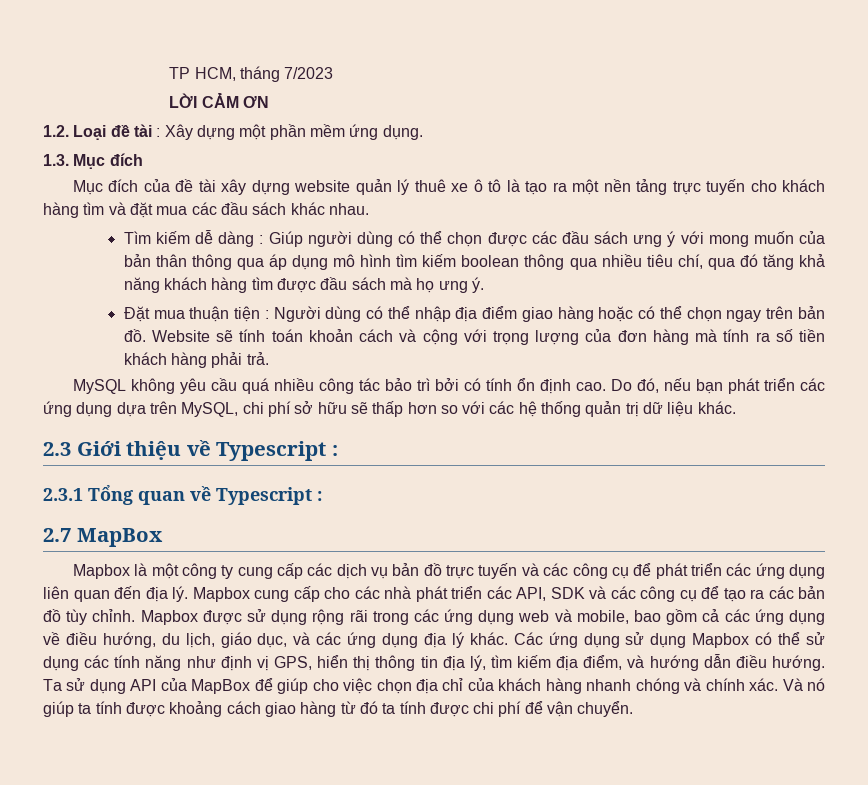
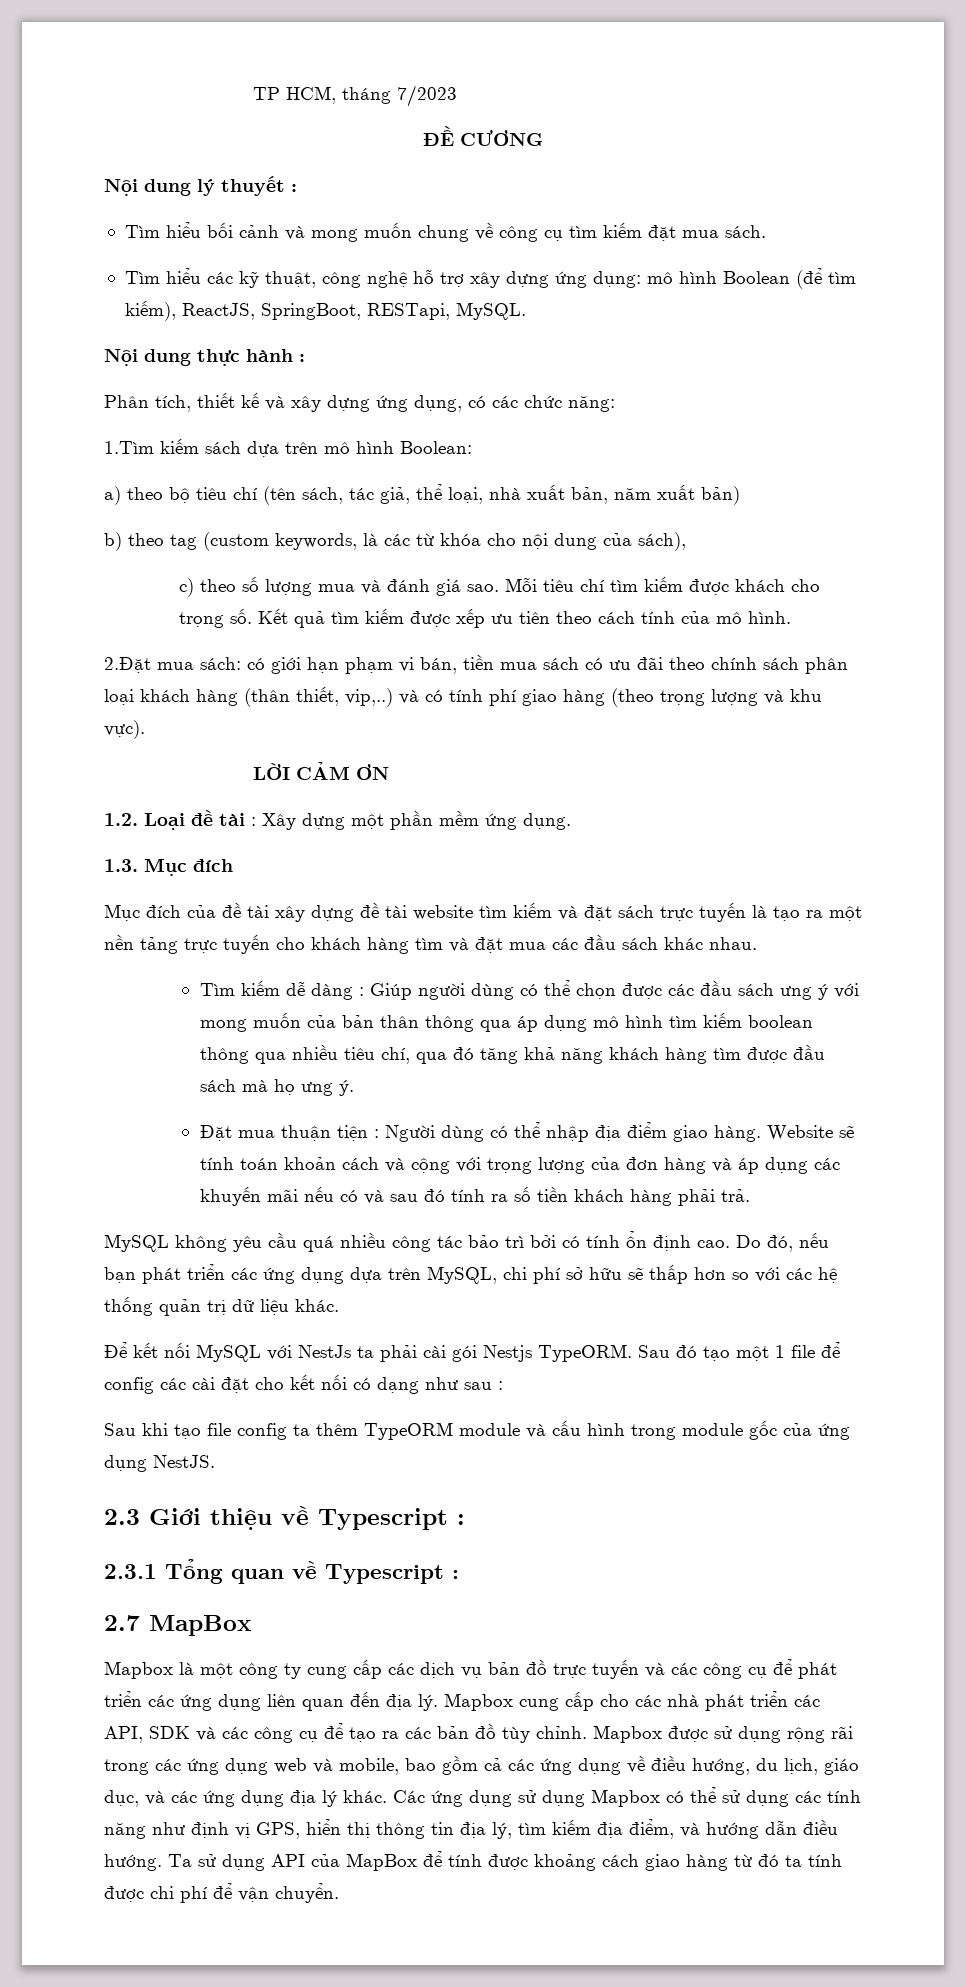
(334, 73) none -> [423,126,543,146] [104,176,297,196] [124,222,766,242] [124,268,856,289] [124,300,526,321] [104,349,305,366] [104,392,615,412] [104,438,472,457] [104,484,740,505] [104,532,686,551] [178,576,820,597] [178,608,791,628] [104,654,848,674] [104,686,822,707] [104,720,145,739] // ĐỀ CƯƠNG // Nội dung lý thuyết : // Tìm hiểu bối cảnh và mong muốn chung về công cụ tìm kiếm đặt mua sách. // Tìm hiểu các kỹ thuật, công nghệ hỗ trợ xây dựng ứng dụng: mô hình Boolean (để tìm kiếm), ReactJS, SpringBoot, RESTapi, MySQL. // Nội dung thực hành : // Phân tích, thiết kế và xây dựng ứng dụng, có các chức năng: // 1.Tìm kiếm sách dựa trên mô hình Boolean: // a) theo bộ tiêu chí (tên sách, tác giả, thể loại, nhà xuất bản, năm xuất bản) // b) theo tag (custom keywords, là các từ khóa cho nội dung của sách), // c) theo số lượng mua và đánh giá sao. Mỗi tiêu chí tìm kiếm được khách cho trọng số. Kết quả tìm kiếm được xếp ưu tiên theo cách tính của mô hình. // 2.Đặt mua sách: có giới hạn phạm vi bán, tiền mua sách có ưu đãi theo chính sách phân loại khách hàng (thân thiết, vip,..) và có tính phí giao hàng (theo trọng lượng và khu vực).
[294,179,502,195] website quản lý thuê xe ô tô -> [360,902,746,922] đề tài website tìm kiếm và đặt sách trực tuyến
[557,306,826,322] [123,329,146,342] hàng hoặc có thể chọn ngay trên bản đồ. -> [713,1125,761,1142] hàng.
[695,329,718,342] mà -> [711,1157,840,1174] [199,1186,445,1206] và áp dụng các khuyến mãi nếu có và sau đó
(736, 407) none -> [104,1342,840,1362] [104,1374,503,1394] [104,1420,850,1440] [104,1455,215,1472] // Để kết nối MySQL với NestJs ta phải cài gói Nestjs TypeORM. Sau đó tạo một 1 file để config các cài đặt cho kết nối có dạng như sau : // Sau khi tạo file config ta thêm TypeORM module và cấu hình trong module gốc của ứng dụng NestJS.
[277,678,826,694] [43,701,92,717] giúp cho việc chọn địa chỉ của khách hàng nhanh chóng và chính xác. Và nó giúp ta -> (442, 1859) none

